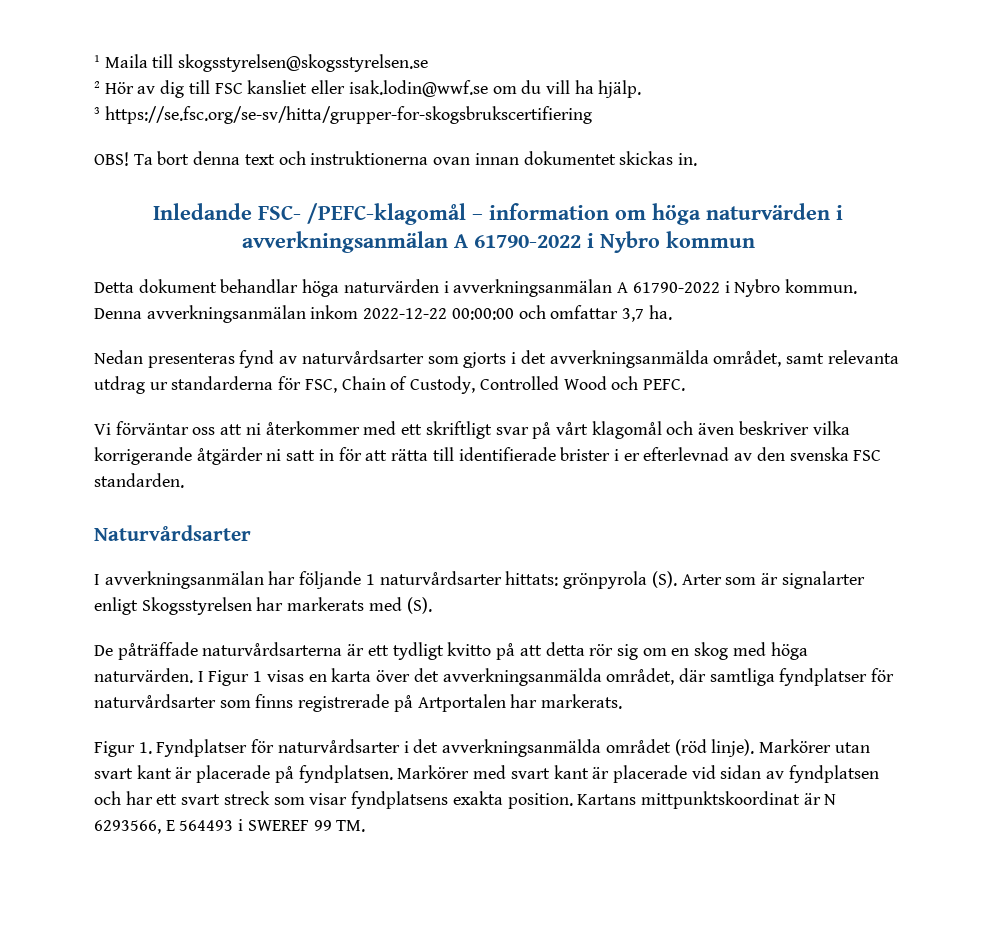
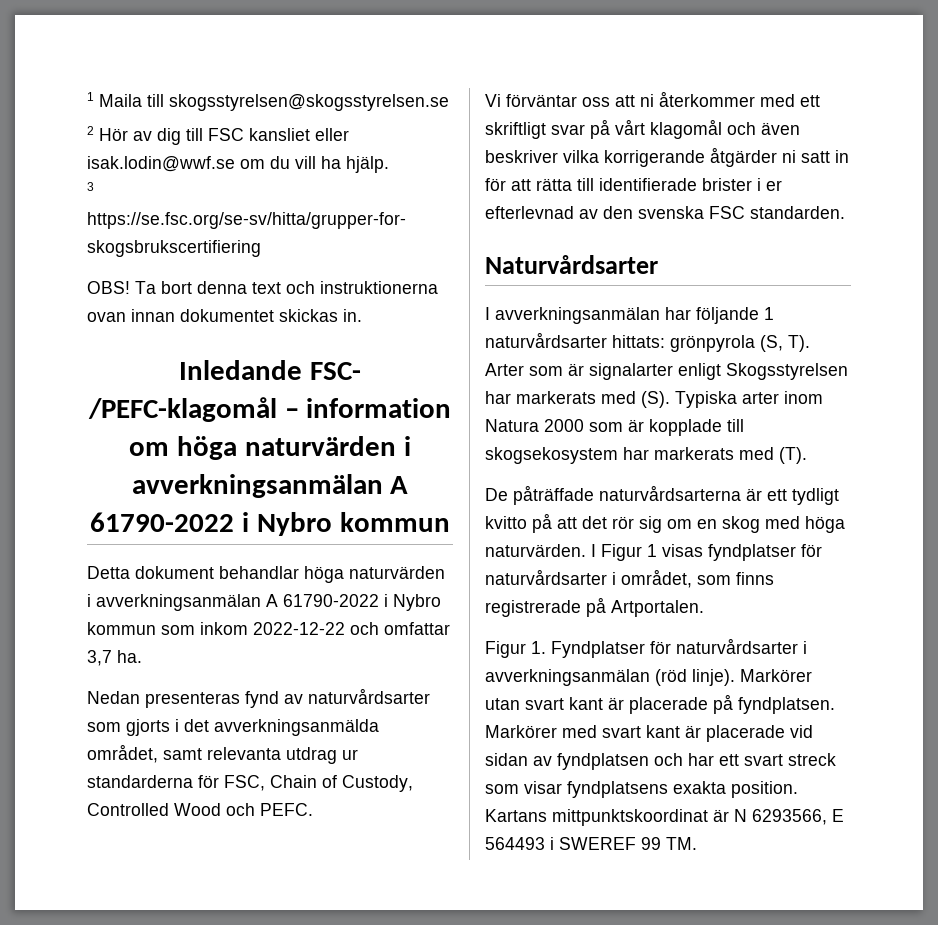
[784,279,857,294] [94,305,306,323] kommun. Denna avverkningsanmälan -> [87,622,195,635] kommun som
[451,308,514,320] 00:00:00 -> (345, 628) none
[651,571,677,588] (S). -> [760,335,810,352] (S, T).
(432, 605) none -> [675,391,823,408] [485,419,744,436] [485,447,807,464] Typiska arter inom Natura 2000 som är kopplade till skogsekosystem har markerats med (T).
[545,642,585,656] detta -> [582,516,607,529] det
[308,668,775,686] en karta över det avverkningsanmälda området, där samtliga -> (703, 550) none
(216, 701) none -> [612,569,692,588] i området,
[417,694,623,712] Artportalen har markerats. -> [611,600,704,617] Artportalen.
[413,739,671,757] det avverkningsanmälda området -> [485,669,650,686] avverkningsanmälan

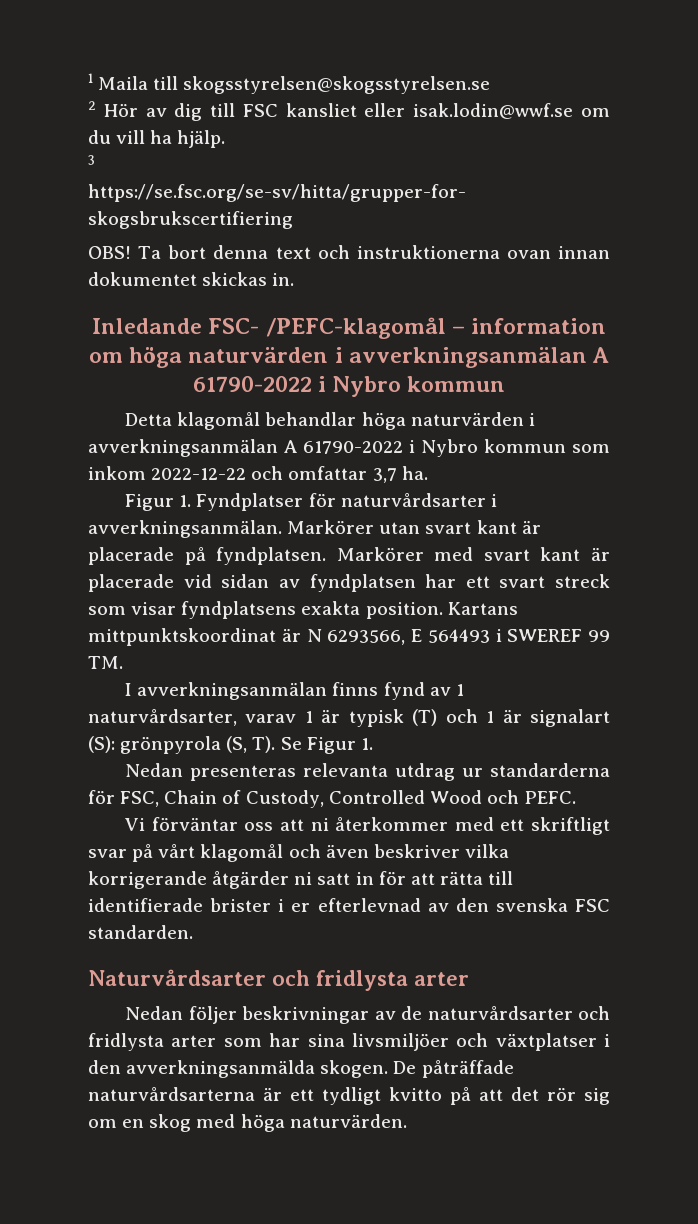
[135,566,214,579] dokument -> [177,412,261,430] klagomål
[87,688,430,708] [87,719,379,736] [87,744,202,763] Nedan presenteras fynd av naturvårdsarter som gjorts i det avverkningsanmälda området, samt -> [125,493,497,511] [88,520,541,538] [88,547,610,565] [88,574,610,592] [88,601,518,619] [88,628,610,646] [88,656,123,669] [125,682,464,700] [88,709,611,727] [88,736,373,754] [125,763,297,781] Figur 1. Fyndplatser för naturvårdsarter i avverkningsanmälan. Markörer utan svart kant är placerade på fyndplatsen. Markörer med svart kant är placerade vid sidan av fyndplatsen har ett svart streck som visar fyndplatsens exakta position. Kartans mittpunktskoordinat är N 6293566, E 564493 i SWEREF 99 TM. // I avverkningsanmälan finns fynd av 1 naturvårdsarter, varav 1 är typisk (T) och 1 är signalart (S): grönpyrola (S, T). Se Figur 1. // Nedan presenteras
[485,307,774,324] [485,332,810,352] [485,363,848,380] [485,391,823,408] [485,419,744,436] [485,447,807,464] // I avverkningsanmälan har följande 1 naturvårdsarter hittats: grönpyrola (S, T). Arter som är signalarter enligt Skogsstyrelsen har markerats med (S). Typiska arter inom Natura 2000 som är kopplade till skogsekosystem har markerats med (T). // -> [272,970,469,991] [125,1006,610,1024] [88,1033,610,1051] [88,1060,389,1078] och fridlysta arter // Nedan följer beskrivningar av de naturvårdsarter och fridlysta arter som har sina livsmiljöer och växtplatser i den avverkningsanmälda skogen.
[591,544,822,561] [485,569,774,588] [485,597,704,617] [485,638,807,658] [485,669,812,686] [485,694,835,714] [485,725,813,742] [485,753,836,770] [485,781,798,798] [485,809,844,826] [485,837,697,850] I Figur 1 visas fyndplatser för naturvårdsarter i området, som finns registrerade på Artportalen. // Figur 1. Fyndplatser för naturvårdsarter i avverkningsanmälan (röd linje). Markörer utan svart kant är placerade på fyndplatsen. Markörer med svart kant är placerade vid sidan av fyndplatsen och har ett svart streck som visar fyndplatsens exakta position. Kartans mittpunktskoordinat är N 6293566, E 564493 i SWEREF 99 TM. -> (407, 1121) none

